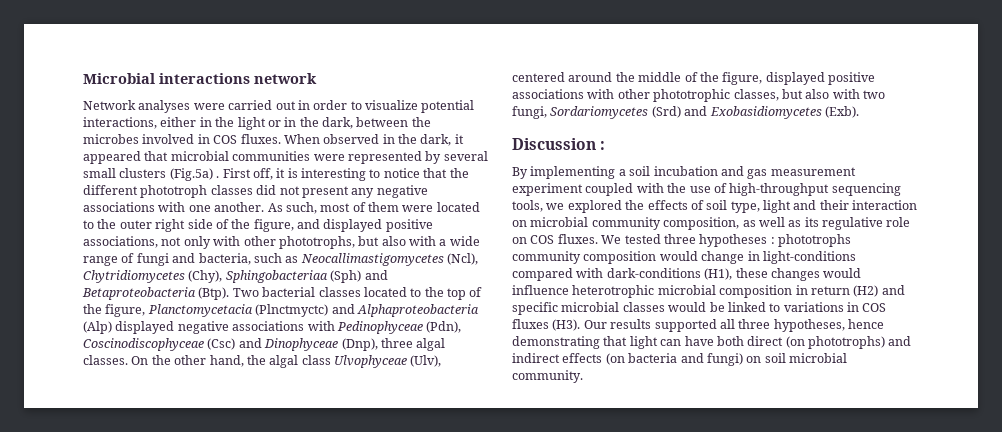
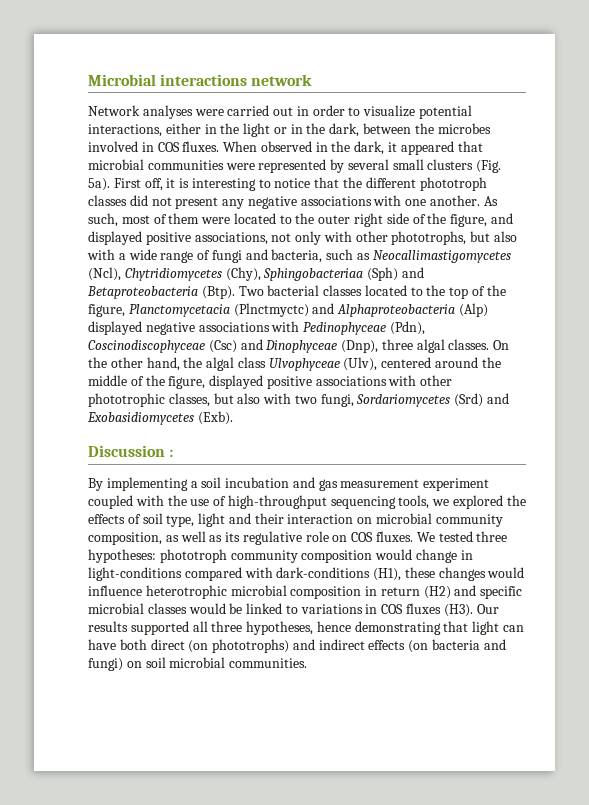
[169,168,220,181] (Fig.5a) . -> [476,160,502,173] [88,178,110,191] (Fig. 5a).
[699,234,851,247] hypotheses : phototrophs -> [88,549,227,563] hypotheses: phototroph
[512,370,583,383] community. -> [229,658,308,668] communities.

